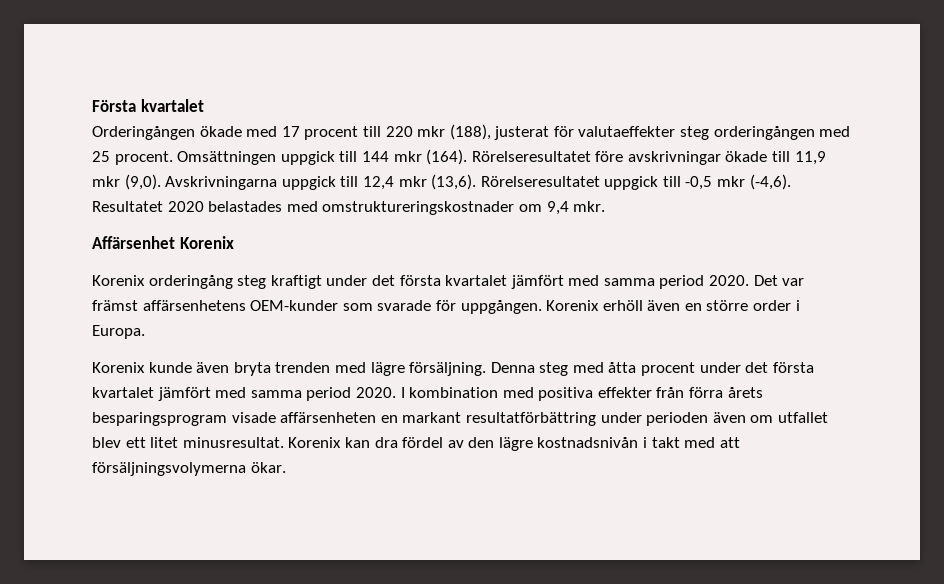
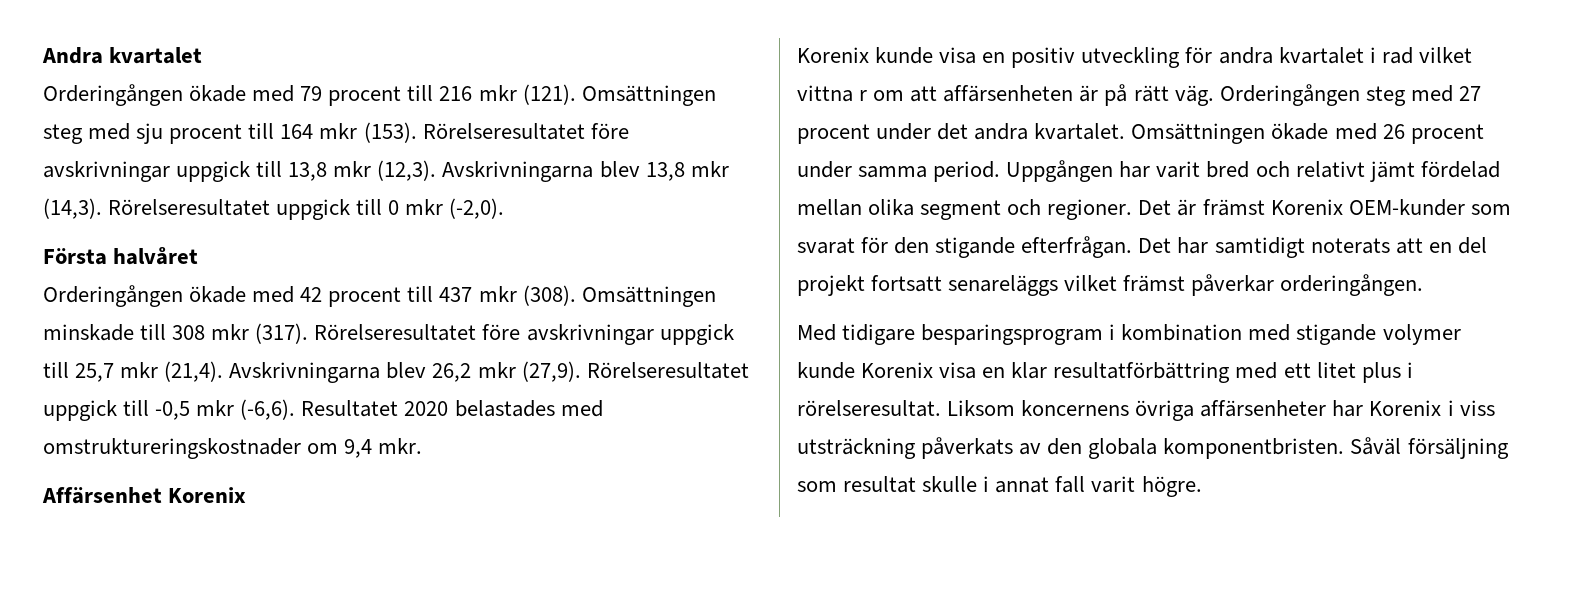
[92,100,136,112] Första -> [42,47,103,64] Andra
[281,124,851,140] [92,149,826,165] [92,174,477,190] 17 procent till 220 mkr (188), justerat för valutaeffekter steg orderingången med 25 procent. Omsättningen uppgick till 144 mkr (164). Rörelseresultatet före avskrivningar ökade till 11,9 mkr (9,0). Avskrivningarna uppgick till 12,4 mkr (13,6). -> [300,84,716,106] [43,122,629,144] [43,160,729,182] [43,198,505,220] [43,247,199,265] [43,285,716,307] [43,323,734,345] [43,361,581,383] 79 procent till 216 mkr (121). Omsättningen steg med sju procent till 164 mkr (153). Rörelseresultatet före avskrivningar uppgick till 13,8 mkr (12,3). Avskrivningarna blev 13,8 mkr (14,3). Rörelseresultatet uppgick till 0 mkr (-2,0). // Första halvåret // Orderingången ökade med 42 procent till 437 mkr (308). Omsättningen minskade till 308 mkr (317). Rörelseresultatet före avskrivningar uppgick till 25,7 mkr (21,4). Avskrivningarna blev 26,2 mkr (27,9).
[749,174,791,190] (-4,6). -> [240,399,296,420] (-6,6).
[148,275,805,289] [92,300,800,314] [92,325,145,339] [92,362,637,376] orderingång steg kraftigt under det första kvartalet jämfört med samma period 2020. Det var främst affärsenhetens OEM-kunder som svarade för uppgången. Korenix erhöll även en större order i Europa. // Korenix kunde även bryta trenden med lägre försäljning. Denna steg med åtta -> [875,47,1472,68] [797,84,1481,106] kunde visa en positiv utveckling för andra kvartalet i rad vilket vittna r om att affärsenheten är på rätt väg. Orderingången steg med 27
[772,362,814,373] [92,387,763,401] [92,412,828,426] [92,437,740,451] [92,462,286,476] första kvartalet jämfört med samma period 2020. I kombination med positiva effekter från förra årets besparingsprogram visade affärsenheten en markant resultatförbättring under perioden även om utfallet blev ett litet minusresultat. Korenix kan dra fördel av den lägre kostnadsnivån i takt med att försäljningsvolymerna ökar. -> [974,123,1484,144] [797,160,1500,182] [797,199,1511,220] [797,236,1487,258] [797,274,1424,296] [797,324,1461,345] [797,362,1413,383] [797,400,1495,421] [797,437,1509,459] [797,476,1202,497] andra kvartalet. Omsättningen ökade med 26 procent under samma period. Uppgången har varit bred och relativt jämt fördelad mellan olika segment och regioner. Det är främst Korenix OEM-kunder som svarat för den stigande efterfrågan. Det har samtidigt noterats att en del projekt fortsatt senareläggs vilket främst påverkar orderingången. // Med tidigare besparingsprogram i kombination med stigande volymer kunde Korenix visa en klar resultatförbättring med ett litet plus i rörelseresultat. Liksom koncernens övriga affärsenheter har Korenix i viss utsträckning påverkats av den globala komponentbristen. Såväl försäljning som resultat skulle i annat fall varit högre.

